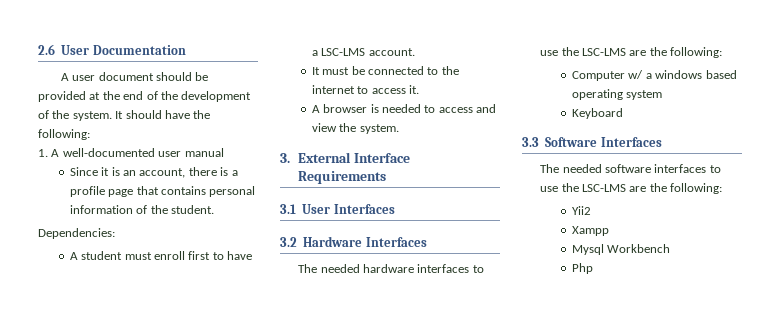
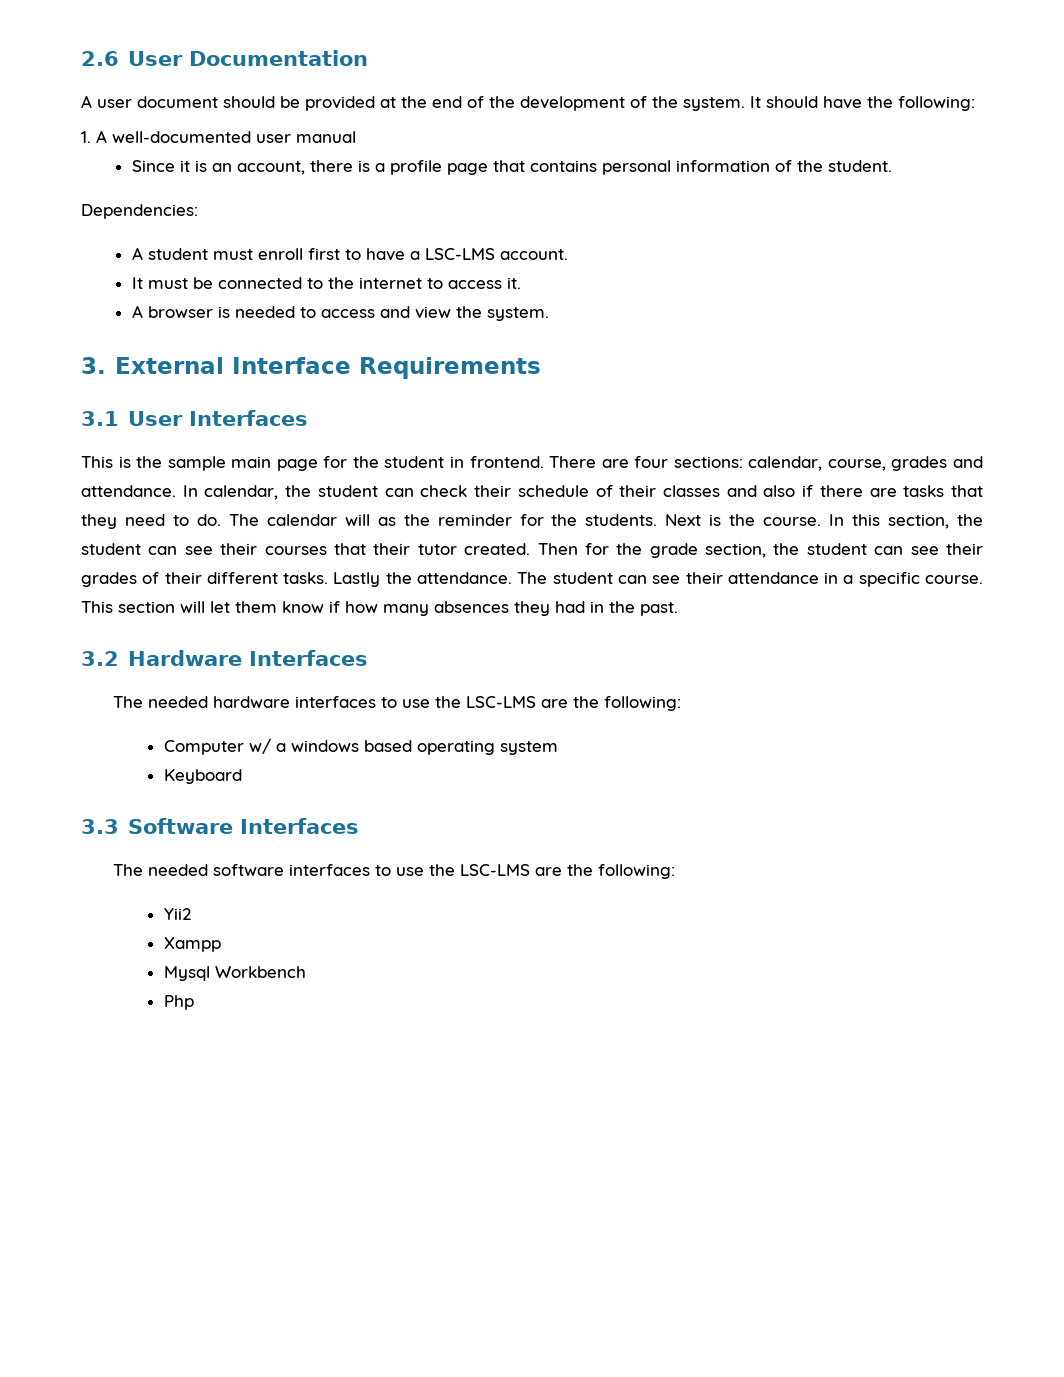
(395, 209) none -> [81,456,983,471] [81,485,983,500] [81,514,984,529] [81,543,984,558] [81,572,983,587] [81,601,678,616] // This is the sample main page for the student in frontend. There are four sections: calendar, course, grades and attendance. In calendar, the student can check their schedule of their classes and also if there are tasks that they need to do. The calendar will as the reminder for the students. Next is the course. In this section, the student can see their courses that their tutor created. Then for the grade section, the student can see their grades of their different tasks. Lastly the attendance. The student can see their attendance in a specific course. This section will let them know if how many absences they had in the past.

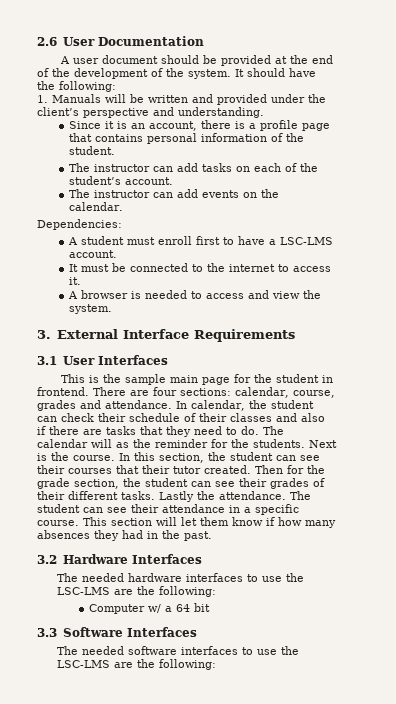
[96,130,356,143] A well-documented user manual -> [52,94,326,105] [37,107,264,118] Manuals will be written and provided under the client’s perspective and understanding.
(892, 166) none -> [68,163,318,172] [68,176,173,185] [68,189,279,198] [68,202,123,211] // The instructor can add tasks on each of the student’s account. // The instructor can add events on the calendar.
[290,740,558,755] [163,769,242,784] windows based operating system // Keyboard -> [175,603,210,612] 64 bit
[163,908,191,920] [163,937,221,952] [163,966,306,981] [163,995,194,1010] // Yii2 // Xampp // Mysql Workbench // Php -> (216, 664) none

